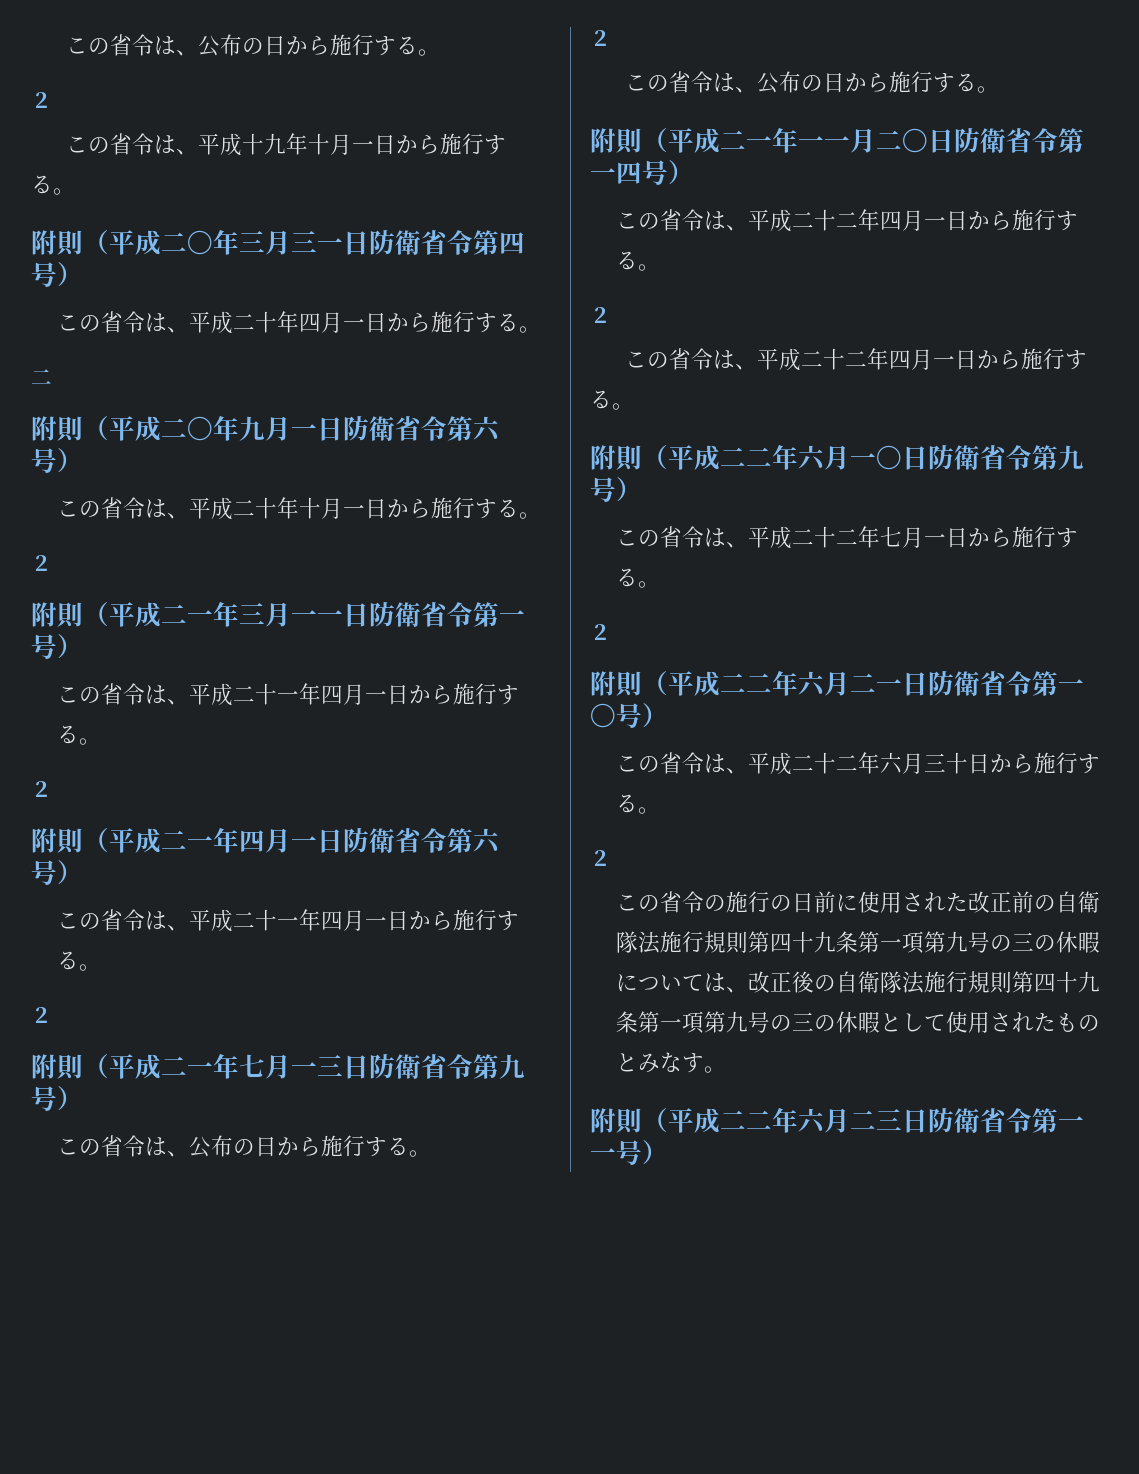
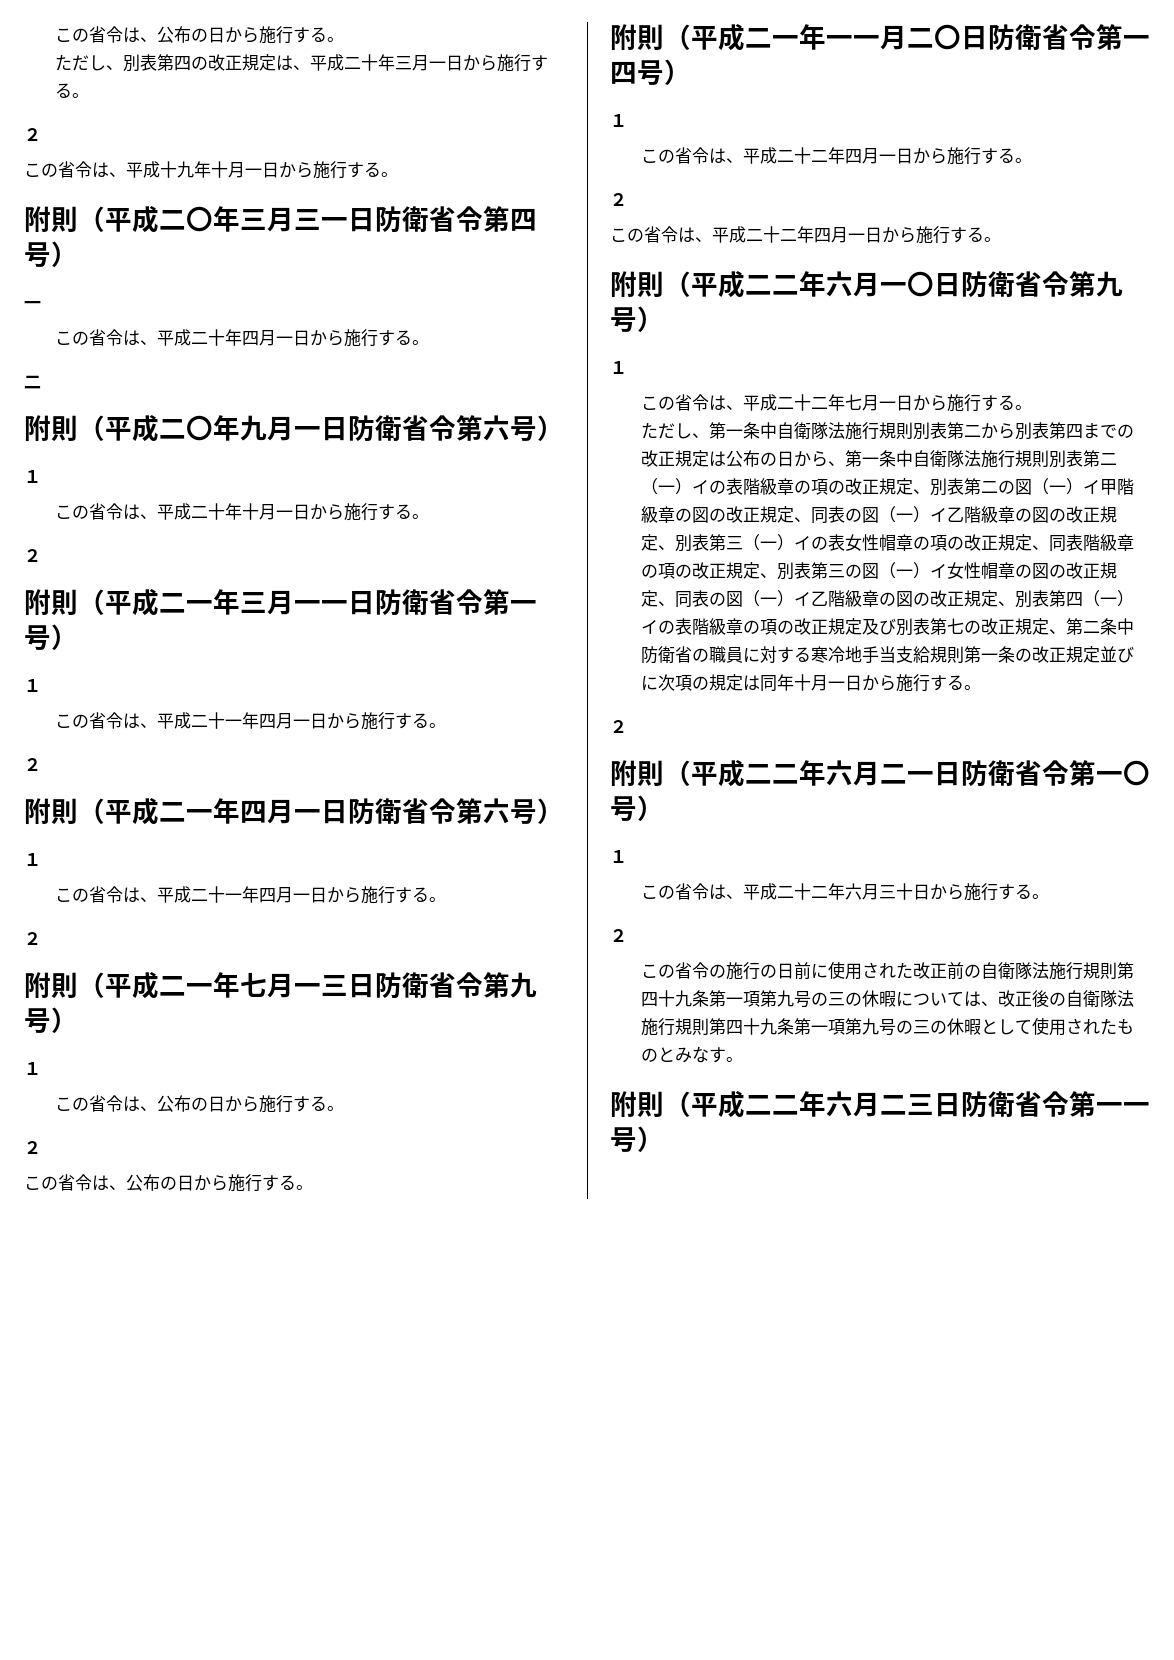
[66,34,441,57] この省令は、公布の日から施行する。 -> [54,26,344,44] [54,54,548,72] [54,83,89,98] この省令は、公布の日から施行する。 // ただし、別表第四の改正規定は、平成二十年三月一日から施行する。
(83, 274) none -> [24,301,41,309] // 一
(83, 460) none -> [24,470,41,483] // １
(83, 646) none -> [24,679,41,692] // １
(83, 872) none -> [24,853,41,866] // １
(83, 1098) none -> [24,1062,41,1075] // １
(694, 172) none -> [610,114,627,127] // １
(642, 489) none -> [610,361,627,374] // １
(661, 584) none -> [640,422,1134,440] [640,450,1117,468] [640,478,1134,496] [640,506,1117,524] [640,534,1134,552] [640,562,1117,580] [640,590,1134,608] [640,618,1134,636] [640,646,1134,664] [640,674,981,692] // ただし、第一条中自衛隊法施行規則別表第二から別表第四までの改正規定は公布の日から、第一条中自衛隊法施行規則別表第二（一）イの表階級章の項の改正規定、別表第二の図（一）イ甲階級章の図の改正規定、同表の図（一）イ乙階級章の図の改正規定、別表第三（一）イの表女性帽章の項の改正規定、同表階級章の項の改正規定、別表第三の図（一）イ女性帽章の図の改正規定、同表の図（一）イ乙階級章の図の改正規定、別表第四（一）イの表階級章の項の改正規定及び別表第七の改正規定、第二条中防衛省の職員に対する寒冷地手当支給規則第一条の改正規定並びに次項の規定は同年十月一日から施行する。
(668, 715) none -> [610,850,627,863] // １

